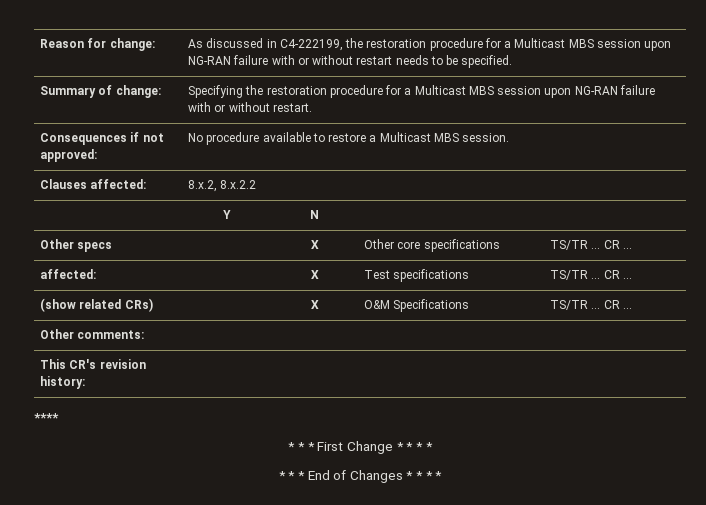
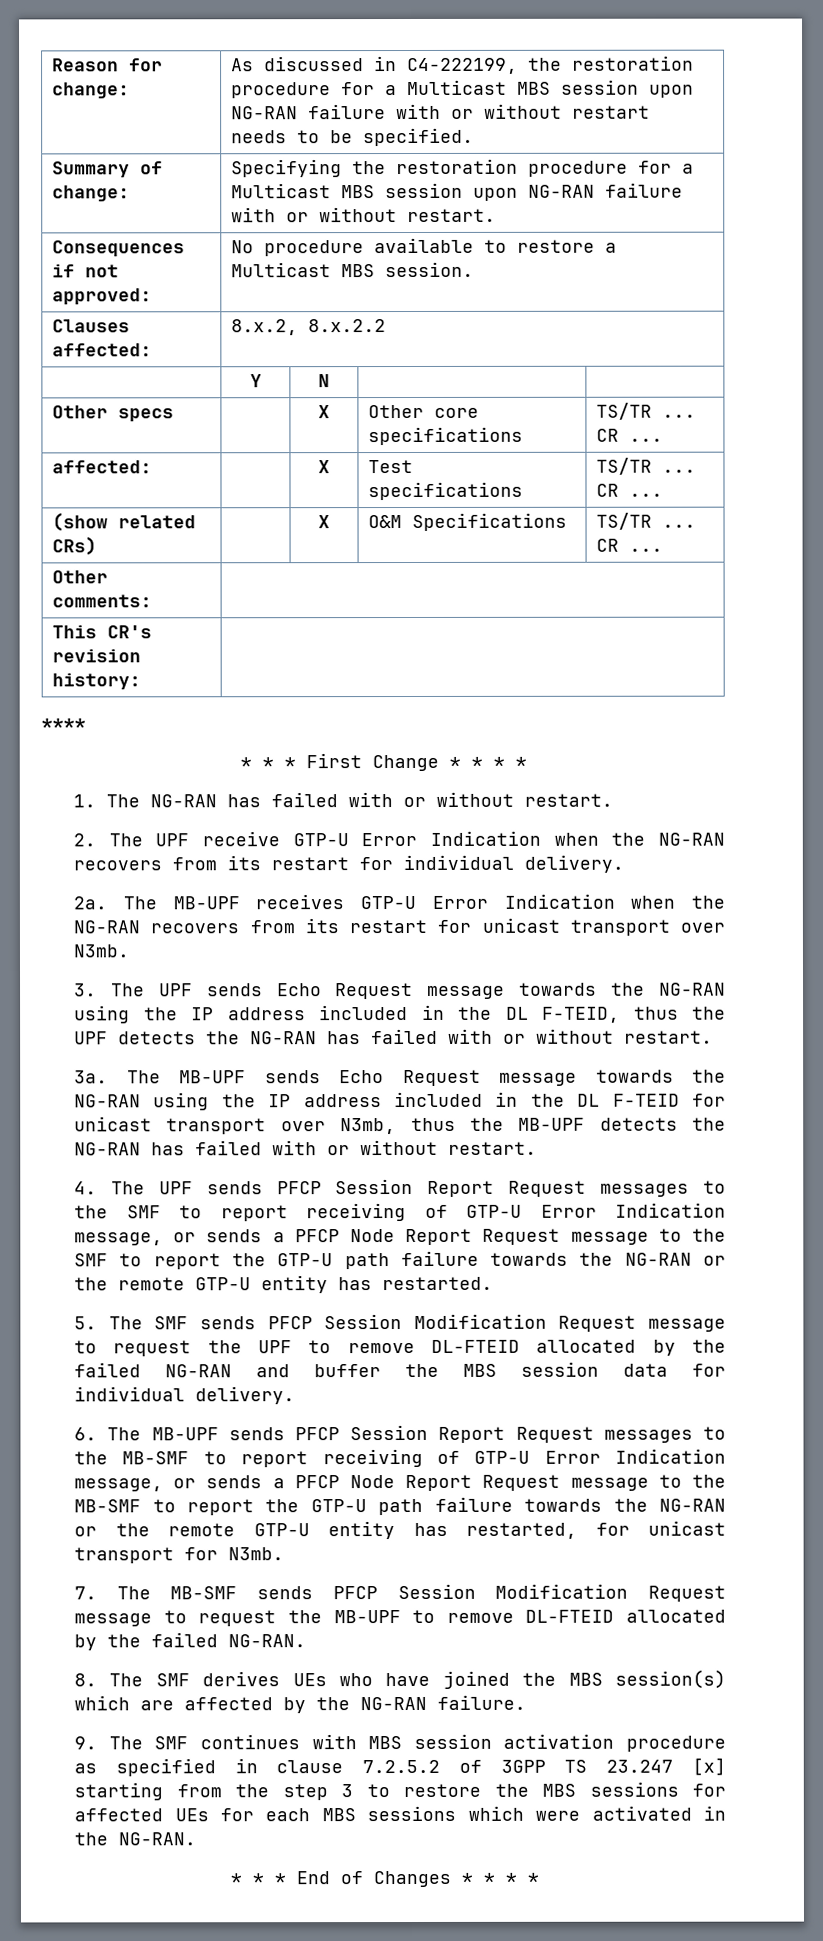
(433, 446) none -> [73,791,614,808] [73,830,725,847] [73,854,625,873] [73,893,726,910] [73,917,726,936] [73,944,130,958] [74,982,726,1000] [74,1004,726,1024] [74,1028,714,1045] [74,1069,727,1087] [74,1091,726,1111] [74,1116,727,1135] [74,1139,538,1156] [74,1178,726,1197] [74,1202,727,1222] [74,1228,727,1246] [74,1250,726,1270] [74,1275,494,1294] [74,1313,727,1332] [74,1339,726,1357] [74,1361,727,1378] [74,1386,296,1405] [74,1424,726,1443] [74,1448,727,1468] [74,1474,727,1492] [74,1496,727,1516] [74,1520,727,1540] [74,1547,285,1564] [74,1583,726,1602] [74,1609,727,1627] [74,1632,307,1651] [74,1669,726,1689] [74,1694,527,1714] [74,1733,727,1752] [74,1757,726,1777] [74,1781,726,1801] [74,1805,727,1822] [74,1832,197,1846] // 1. The NG-RAN has failed with or without restart. // 2. The UPF receive GTP-U Error Indication when the NG-RAN recovers from its restart for individual delivery. // 2a. The MB-UPF receives GTP-U Error Indication when the NG-RAN recovers from its restart for unicast transport over N3mb. // 3. The UPF sends Echo Request message towards the NG-RAN using the IP address included in the DL F-TEID, thus the UPF detects the NG-RAN has failed with or without restart. // 3a. The MB-UPF sends Echo Request message towards the NG-RAN using the IP address included in the DL F-TEID for unicast transport over N3mb, thus the MB-UPF detects the NG-RAN has failed with or without restart. // 4. The UPF sends PFCP Session Report Request messages to the SMF to report receiving of GTP-U Error Indication message, or sends a PFCP Node Report Request message to the SMF to report the GTP-U path failure towards the NG-RAN or the remote GTP-U entity has restarted. // 5. The SMF sends PFCP Session Modification Request message to request the UPF to remove DL-FTEID allocated by the failed NG-RAN and buffer the MBS session data for individual delivery. // 6. The MB-UPF sends PFCP Session Report Request messages to the MB-SMF to report receiving of GTP-U Error Indication message, or sends a PFCP Node Report Request message to the MB-SMF to report the GTP-U path failure towards the NG-RAN or the remote GTP-U entity has restarted, for unicast transport for N3mb. // 7. The MB-SMF sends PFCP Session Modification Request message to request the MB-UPF to remove DL-FTEID allocated by the failed NG-RAN. // 8. The SMF derives UEs who have joined the MBS session(s) which are affected by the NG-RAN failure. // 9. The SMF continues with MBS session activation procedure as specified in clause 7.2.5.2 of 3GPP TS 23.247 [x] starting from the step 3 to restore the MBS sessions for affected UEs for each MBS sessions which were activated in the NG-RAN.

